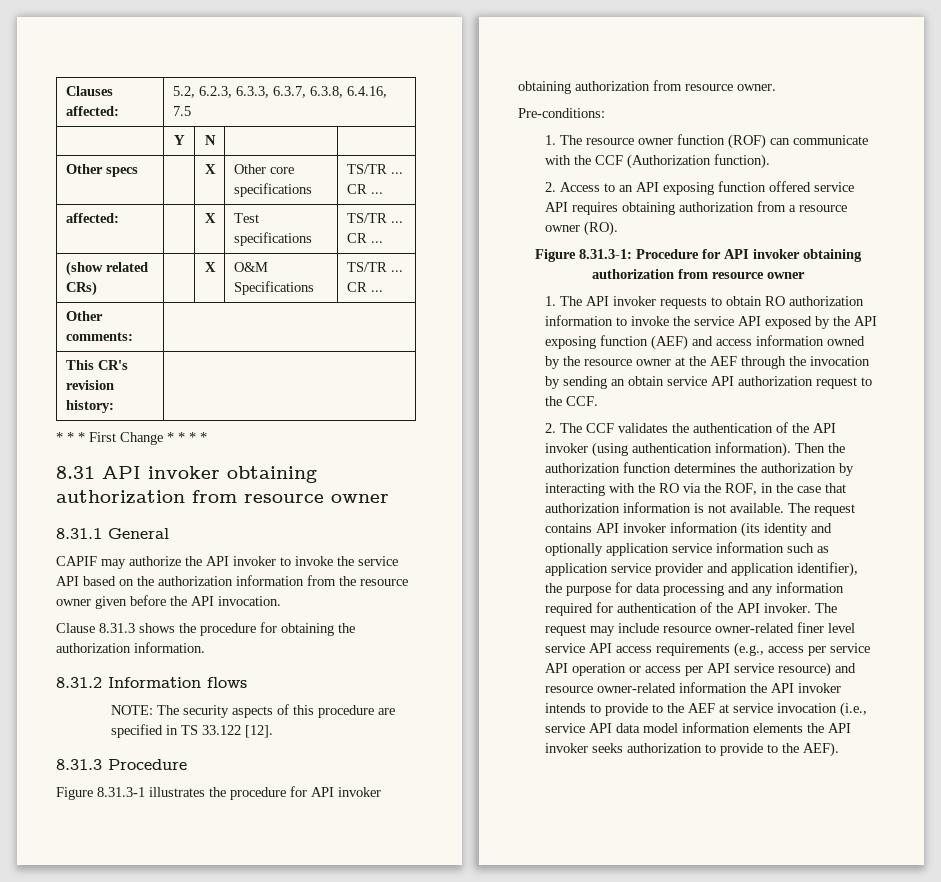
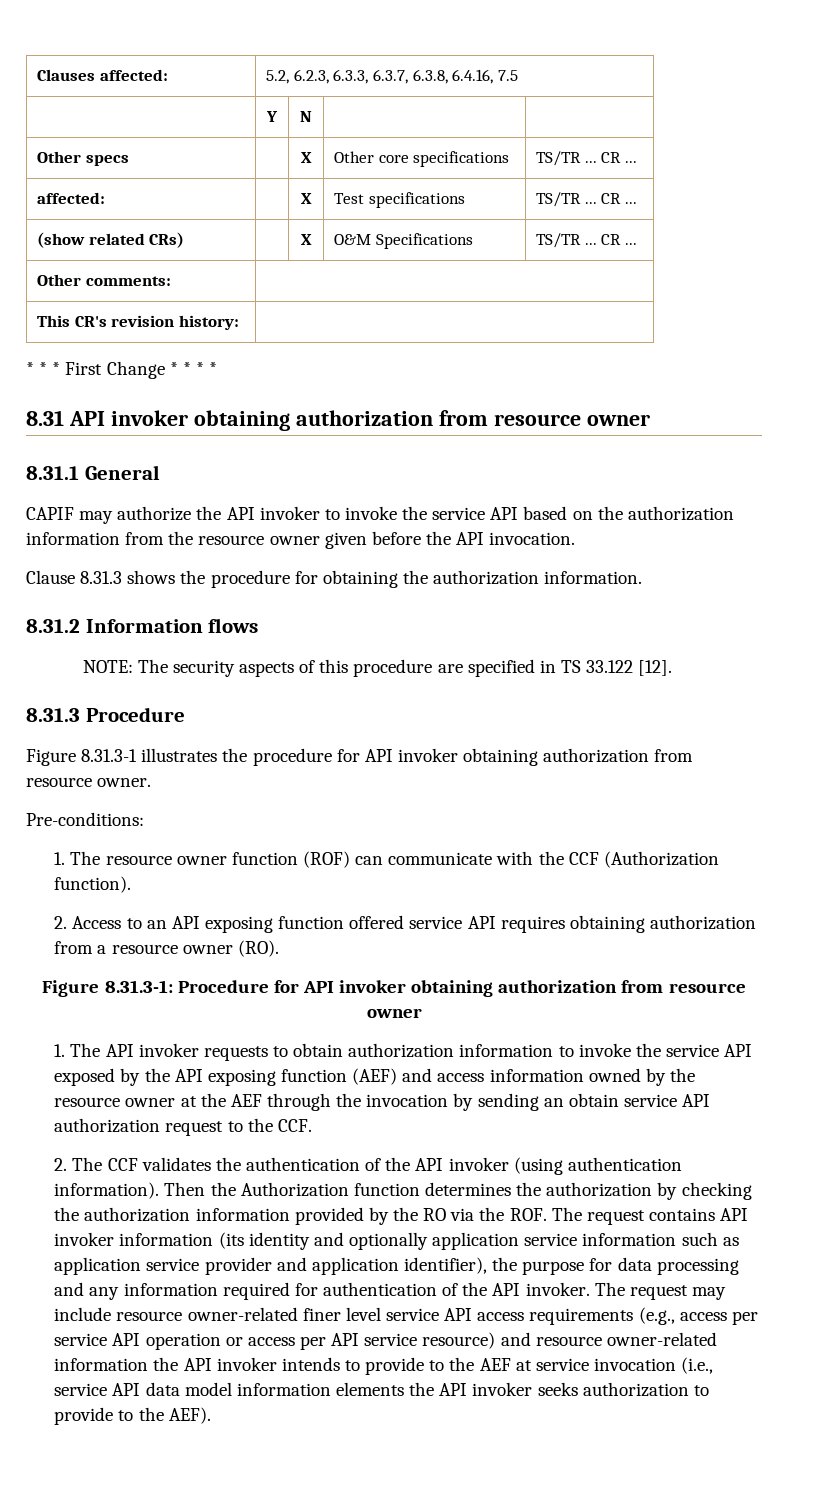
[765,296,786,306] RO -> (344, 1050) none
[545,463,621,473] authorization -> [240,1182,349,1197] Authorization
[545,483,847,496] [545,502,785,513] interacting with the RO via the ROF, in the case that authorization information is not available. -> [681,1182,752,1200] [54,1207,547,1225] checking the authorization information provided by the RO via the ROF.

